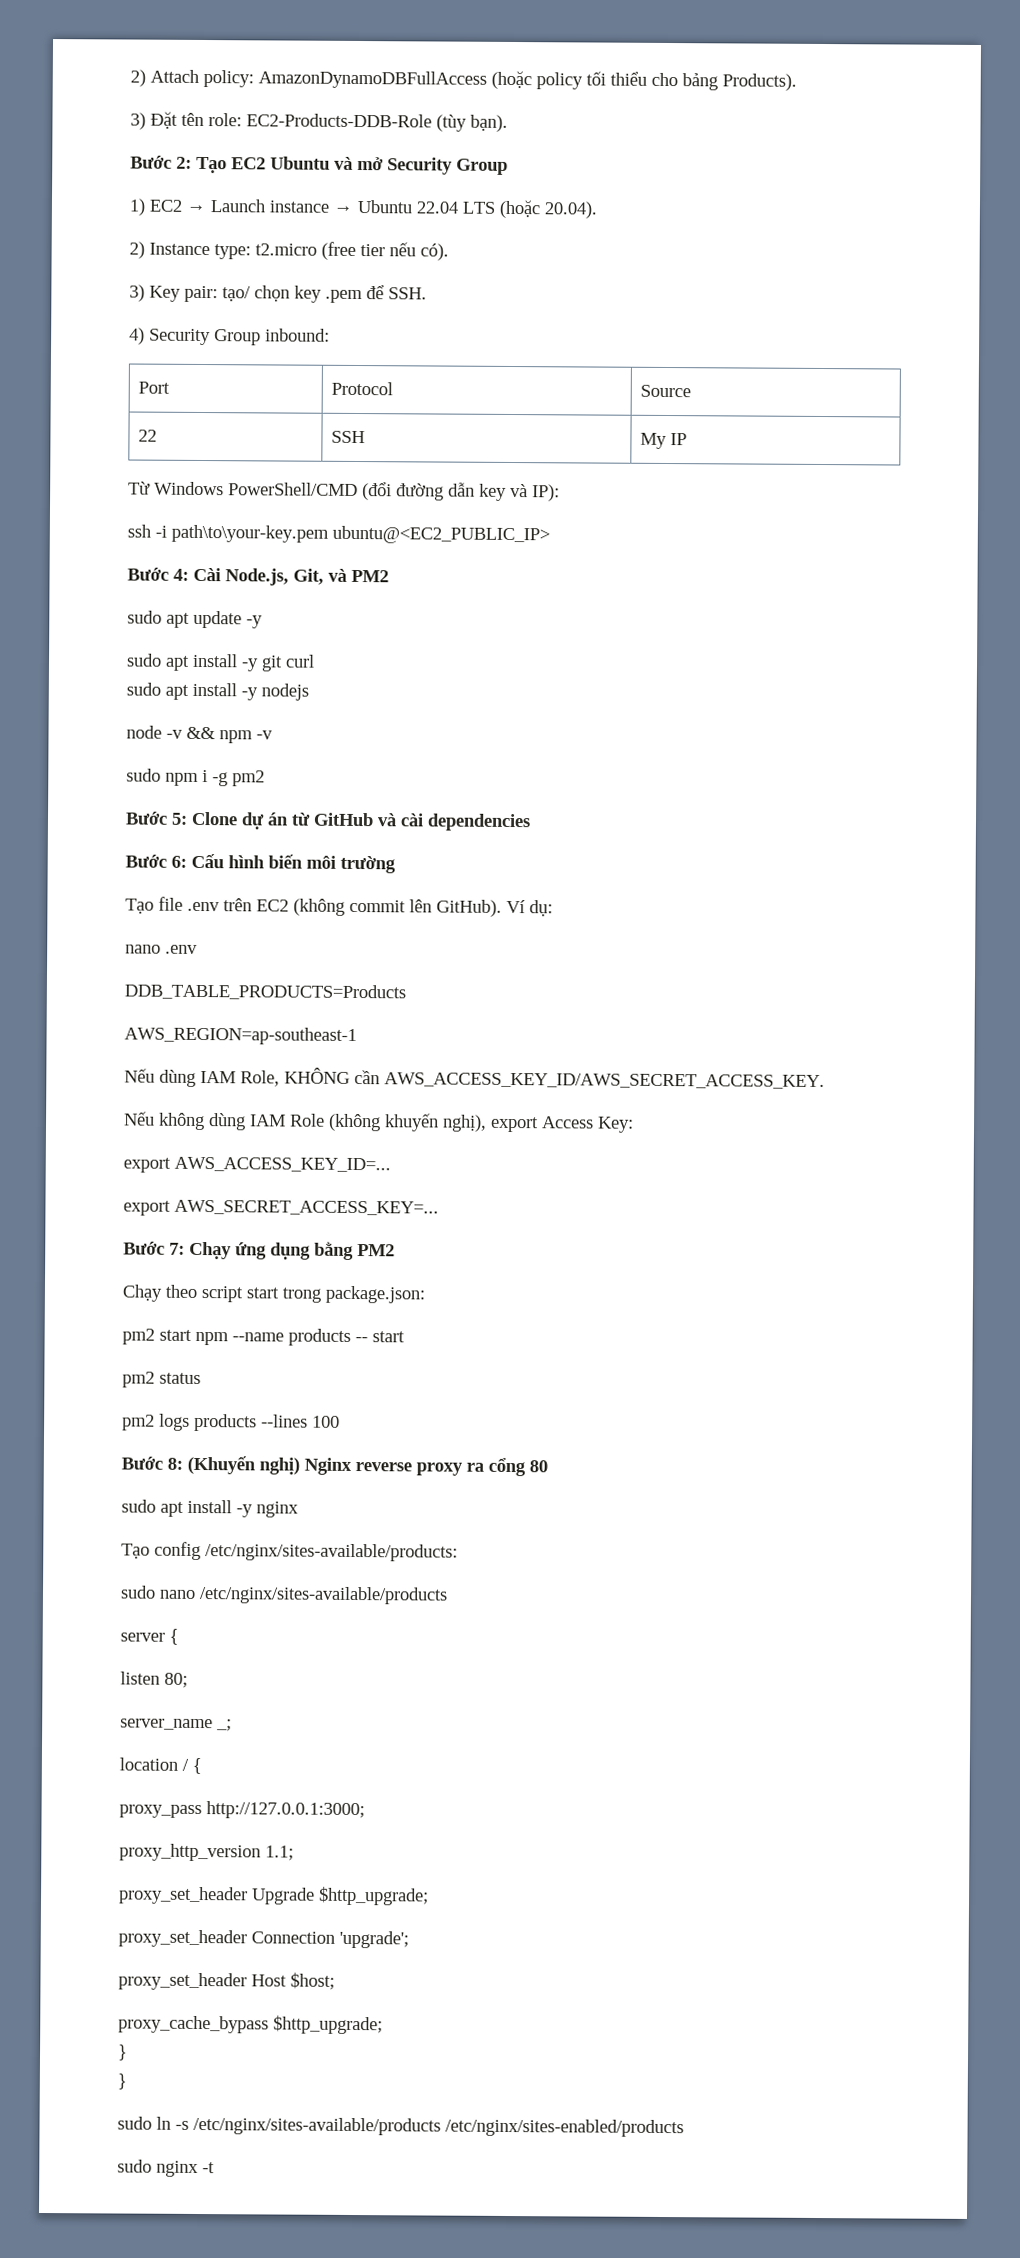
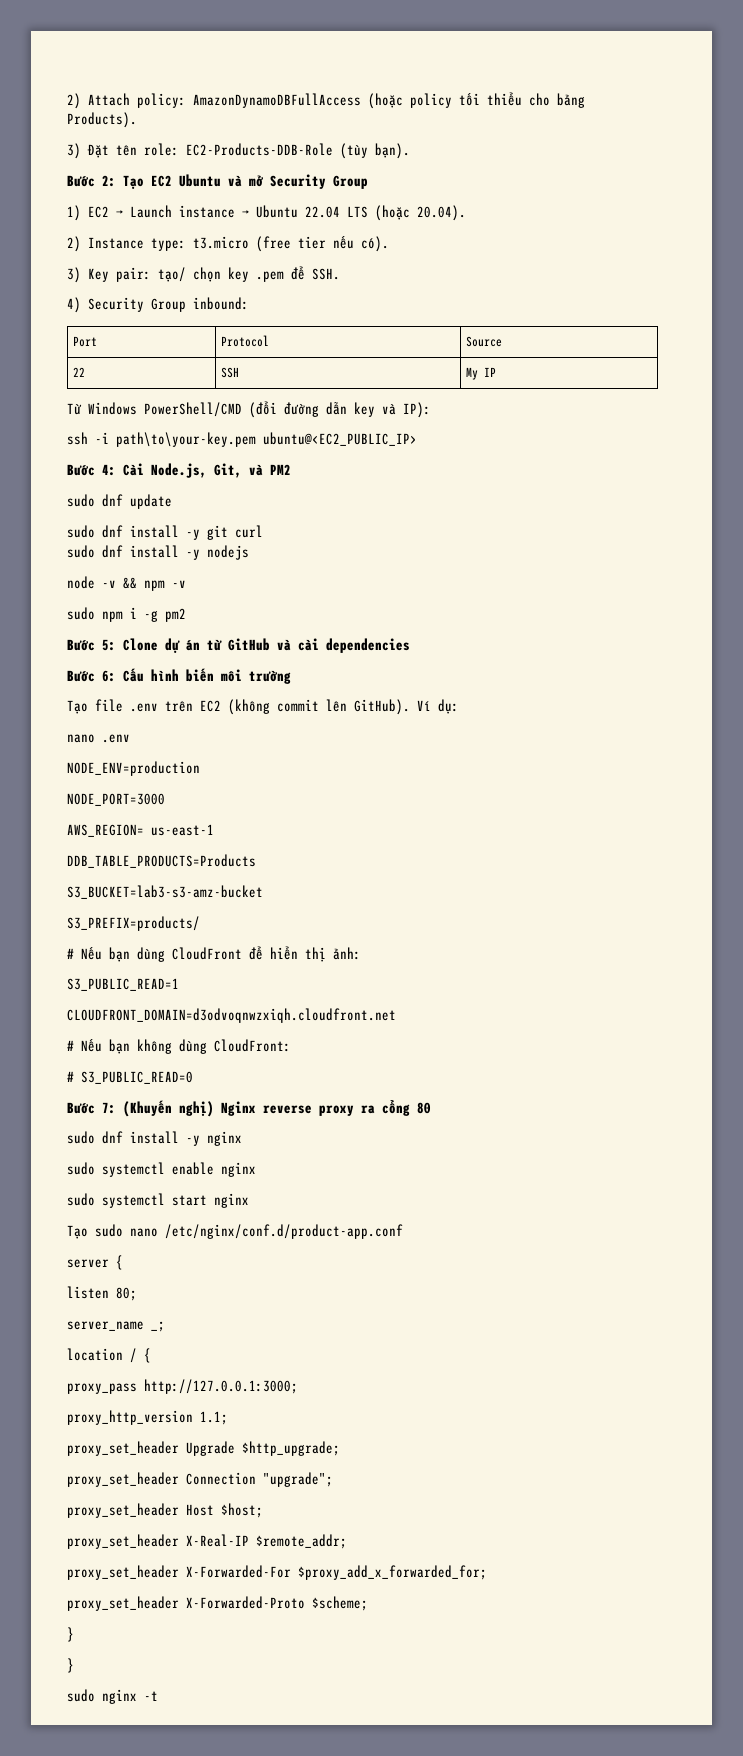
[255,243,317,256] t2.micro -> [193,236,249,249] t3.micro
[166,612,190,628] apt -> [102,494,123,507] dnf
[246,615,263,629] [126,653,190,671] -y // sudo apt -> [67,525,123,538] // sudo dnf
[165,684,189,700] apt -> [102,545,123,558] dnf
[124,983,406,1001] [124,1026,357,1046] [124,1067,825,1090] [124,1111,634,1133] [123,1156,391,1173] [123,1199,439,1216] [123,1241,395,1260] [122,1284,425,1304] [122,1328,405,1346] [122,1371,201,1388] [122,1413,340,1432] [121,1456,183,1470] DDB_TABLE_PRODUCTS=Products // AWS_REGION=ap-southeast-1 // Nếu dùng IAM Role, KHÔNG cần AWS_ACCESS_KEY_ID/AWS_SECRET_ACCESS_KEY. // Nếu không dùng IAM Role (không khuyến nghị), export Access Key: // export AWS_ACCESS_KEY_ID=... // export AWS_SECRET_ACCESS_KEY=... // Bước 7: Chạy ứng dụng bằng PM2 // Chạy theo script start trong package.json: // pm2 start npm --name products -- start // pm2 status // pm2 logs products --lines 100 // Bước 8: -> [67,761,200,776] [67,793,165,806] [67,824,214,837] [67,854,256,868] [67,885,263,899] [67,916,200,931] [67,946,361,962] [67,978,179,991] [67,1008,396,1023] [67,1039,291,1054] [67,1071,193,1084] [67,1102,116,1114] NODE_ENV=production // NODE_PORT=3000 // AWS_REGION= us-east-1 // DDB_TABLE_PRODUCTS=Products // S3_BUCKET=lab3-s3-amz-bucket // S3_PREFIX=products/ // # Nếu bạn dùng CloudFront để hiển thị ảnh: // S3_PUBLIC_READ=1 // CLOUDFRONT_DOMAIN=d3odvoqnwzxiqh.cloudfront.net // # Nếu bạn không dùng CloudFront: // # S3_PUBLIC_READ=0 // Bước 7:
[160,1501,184,1517] apt -> [102,1131,123,1144] dnf
[121,1541,458,1562] [120,1585,448,1605] Tạo config /etc/nginx/sites-available/products: // sudo nano /etc/nginx/sites-available/products -> [67,1162,256,1177] [67,1193,249,1208] [67,1224,403,1239] sudo systemctl enable nginx // sudo systemctl start nginx // Tạo sudo nano /etc/nginx/conf.d/product-app.conf
[339,1930,409,1949] 'upgrade'; -> [263,1472,333,1487] "upgrade";
[118,2015,383,2035] [117,2044,128,2061] [117,2073,127,2090] [117,2116,684,2138] proxy_cache_bypass $http_upgrade; // } // } // sudo ln -s /etc/nginx/sites-available/products /etc/nginx/sites-enabled/products -> [67,1534,347,1549] [67,1565,487,1580] [67,1596,368,1611] [67,1627,74,1642] [67,1658,74,1673] proxy_set_header X-Real-IP $remote_addr; // proxy_set_header X-Forwarded-For $proxy_add_x_forwarded_for; // proxy_set_header X-Forwarded-Proto $scheme; // } // }

